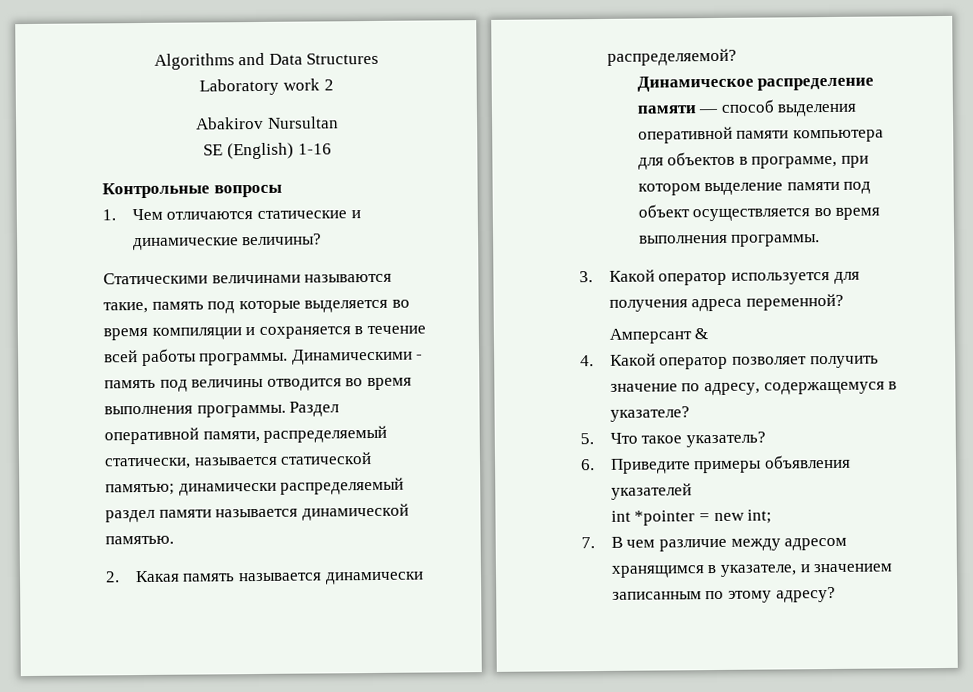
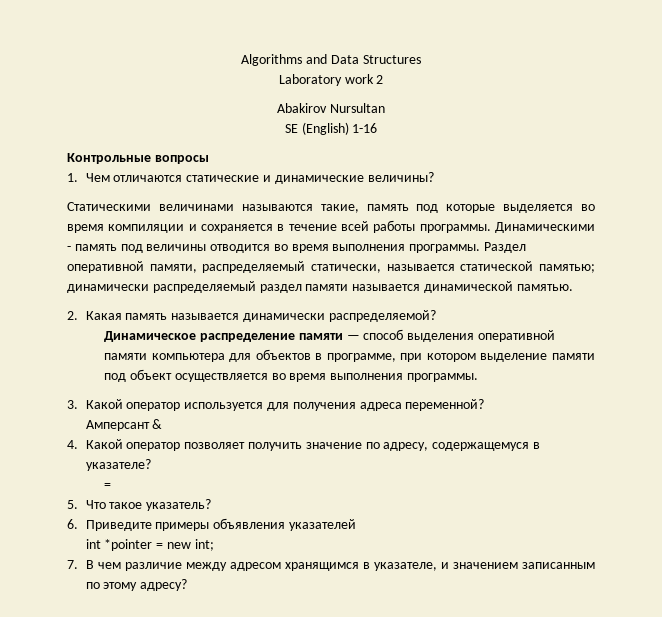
(690, 414) none -> [104,483,112,489] // =

